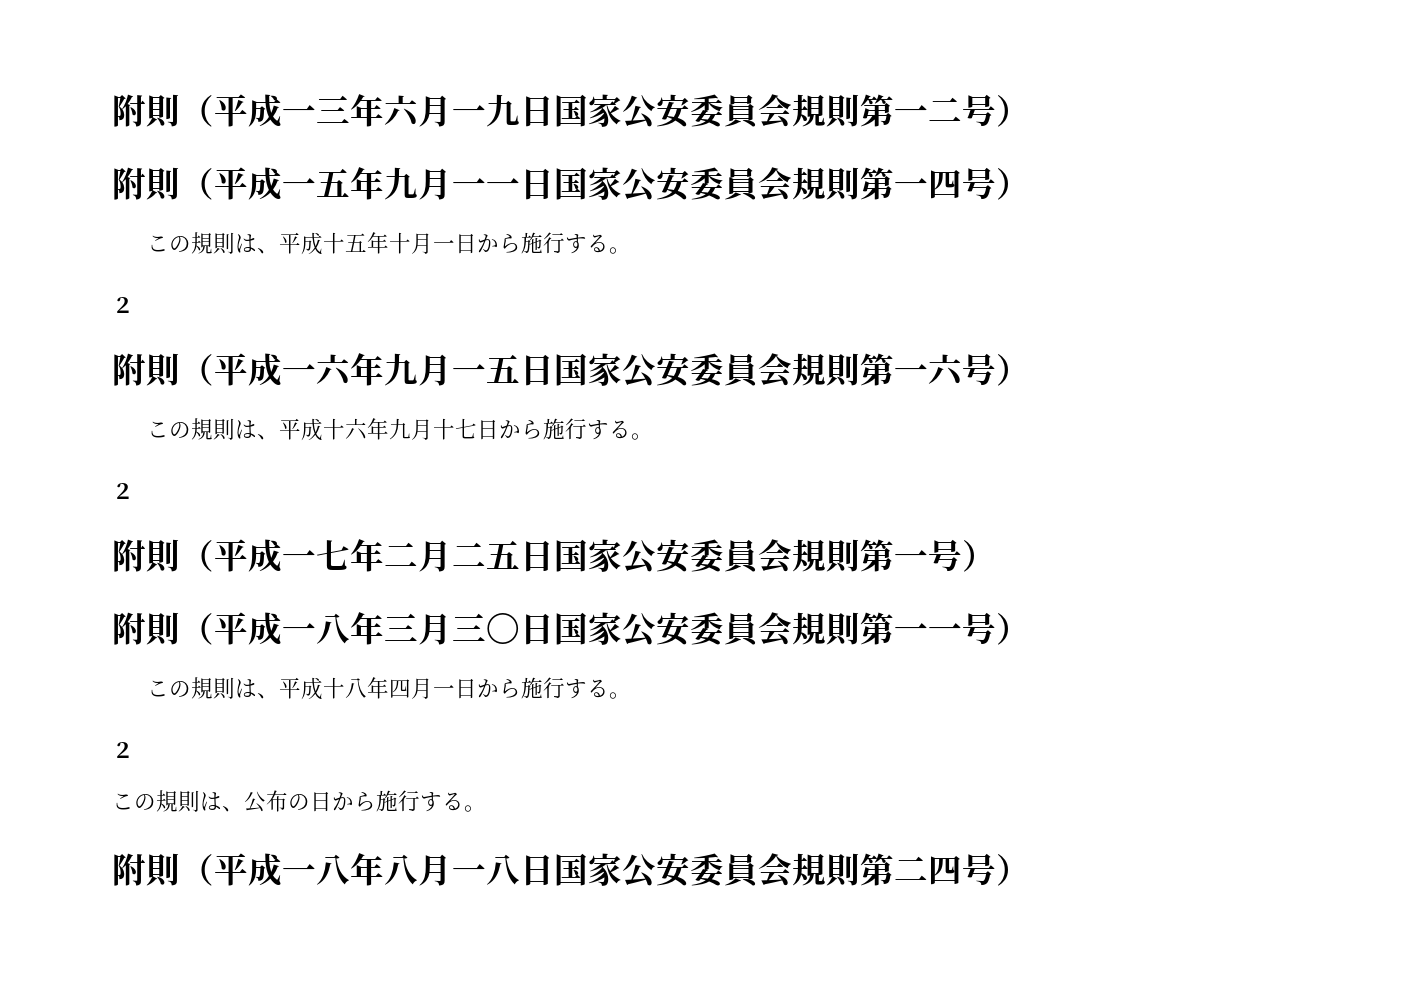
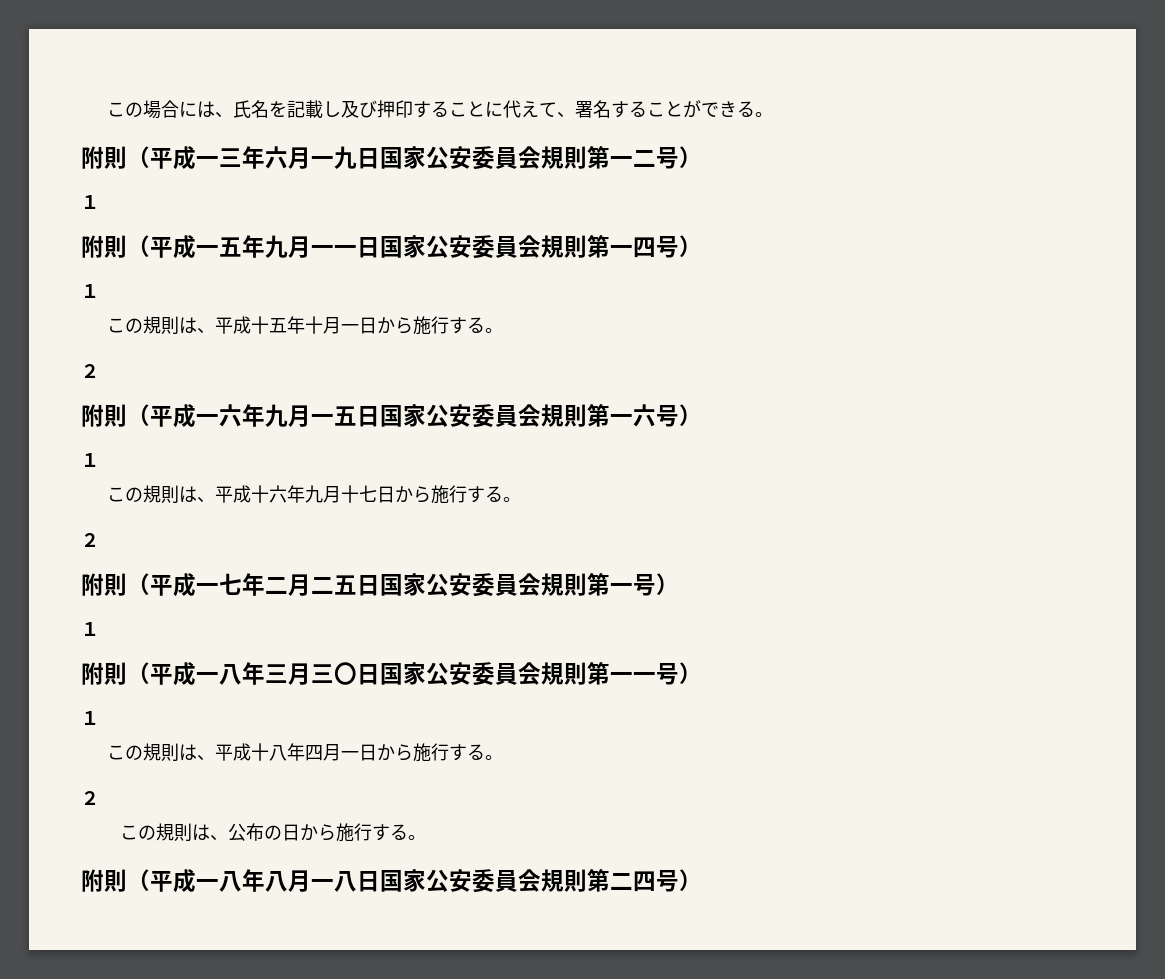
(112, 110) none -> [107,100,774,119] この場合には、氏名を記載し及び押印することに代えて、署名することができる。 //
(1030, 111) none -> [81,195,99,209] // １
(1030, 184) none -> [81,284,99,298] // １
(1030, 370) none -> [81,453,99,467] // １
(996, 556) none -> [81,622,99,636] // １
(1030, 629) none -> [81,711,99,725] // １

